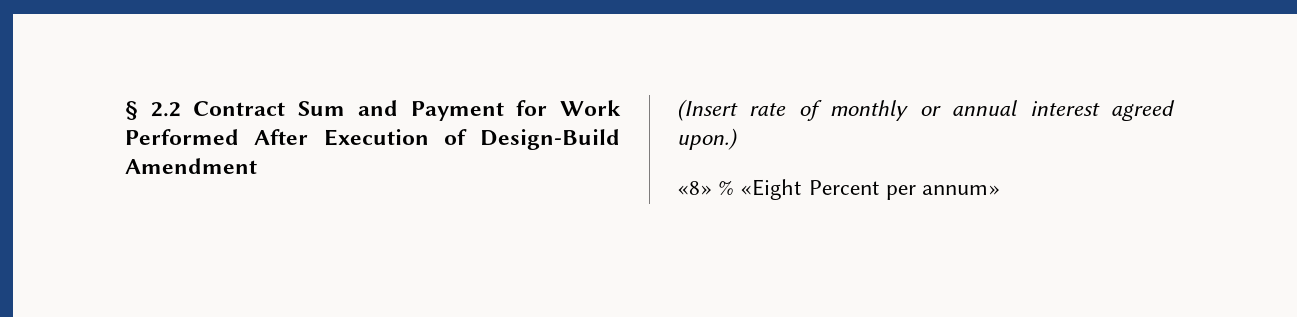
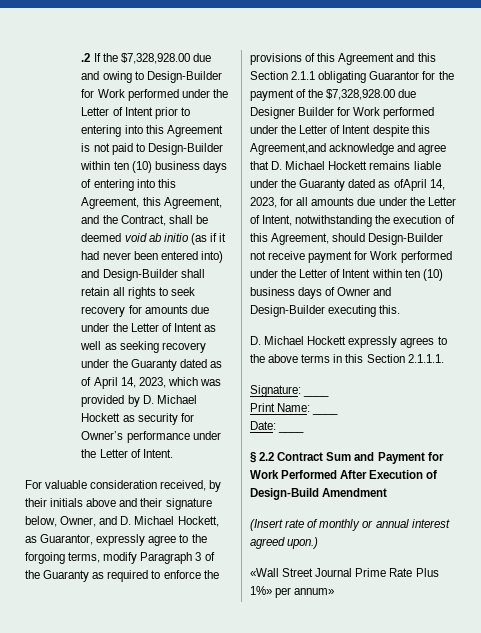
(125, 110) none -> [81,53,211,64] [81,71,222,83] [81,89,228,101] [81,107,190,119] [81,125,223,137] [81,143,223,155] [80,161,227,173] [81,179,176,191] [81,197,222,209] [81,215,208,226] [81,233,227,245] [81,251,223,263] [81,269,205,281] [81,287,195,299] [81,305,209,317] [81,323,216,332] [80,341,206,353] [81,359,222,371] [81,377,221,389] [81,395,197,407] [81,413,194,425] [81,431,221,443] [81,449,173,458] [25,480,222,492] [25,498,212,510] [25,516,219,527] [25,534,207,546] [25,552,215,564] [25,570,219,582] [250,53,436,65] [250,71,454,83] [250,89,417,101] [250,107,435,119] [250,125,430,137] [250,143,447,155] [250,161,441,170] [250,179,445,191] [250,197,456,208] [250,215,455,227] [250,233,444,245] [250,251,452,263] [250,269,443,281] [250,287,392,299] [250,305,401,317] [250,336,447,348] [250,354,444,363] [250,385,330,397] [250,403,311,412] [312,412,339,415] [250,421,276,430] [278,430,305,433] .2 If the $7,328,928.00 due and owing to Design-Builder for Work performed under the Letter of Intent prior to entering into this Agreement is not paid to Design-Builder within ten (10) business days of entering into this Agreement, this Agreement, and the Contract, shall be deemed void ab initio (as if it had never been entered into) and Design-Builder shall retain all rights to seek recovery for amounts due under the Letter of Intent as well as seeking recovery under the Guaranty dated as of April 14, 2023, which was provided by D. Michael Hockett as security for Owner’s performance under the Letter of Intent. // For valuable consideration received, by their initials above and their signature below, Owner, and D. Michael Hockett, as Guarantor, expressly agree to the forgoing terms, modify Paragraph 3 of the Guaranty as required to enforce the provisions of this Agreement and this Section 2.1.1 obligating Guarantor for the payment of the $7,328,928.00 due Designer Builder for Work performed under the Letter of Intent despite this Agreement,and acknowledge and agree that D. Michael Hockett remains liable under the Guaranty dated as ofApril 14, 2023, for all amounts due under the Letter of Intent, notwithstanding the execution of this Agreement, should Design-Builder not receive payment for Work performed under the Letter of Intent within ten (10) business days of Owner and Design-Builder executing this. // D. Michael Hockett expressly agrees to the above terms in this Section 2.1.1.1. // Signature: ____ // Print Name: ____ // Date: ____ //
[677,179,880,200] «8» % «Eight Percent -> [250,568,439,577] [250,586,272,595] «Wall Street Journal Prime Rate Plus 1%»

